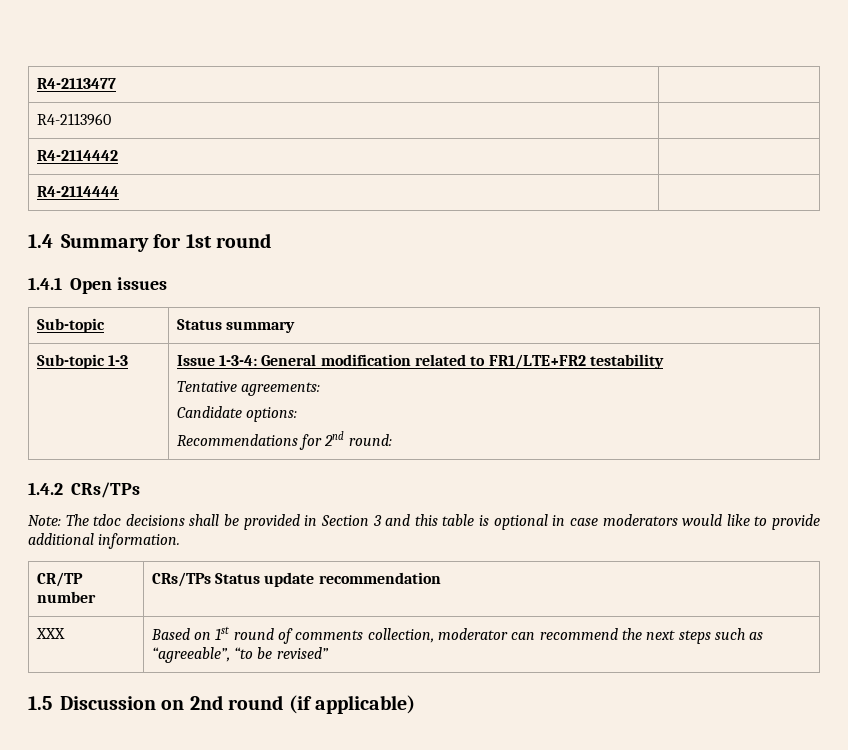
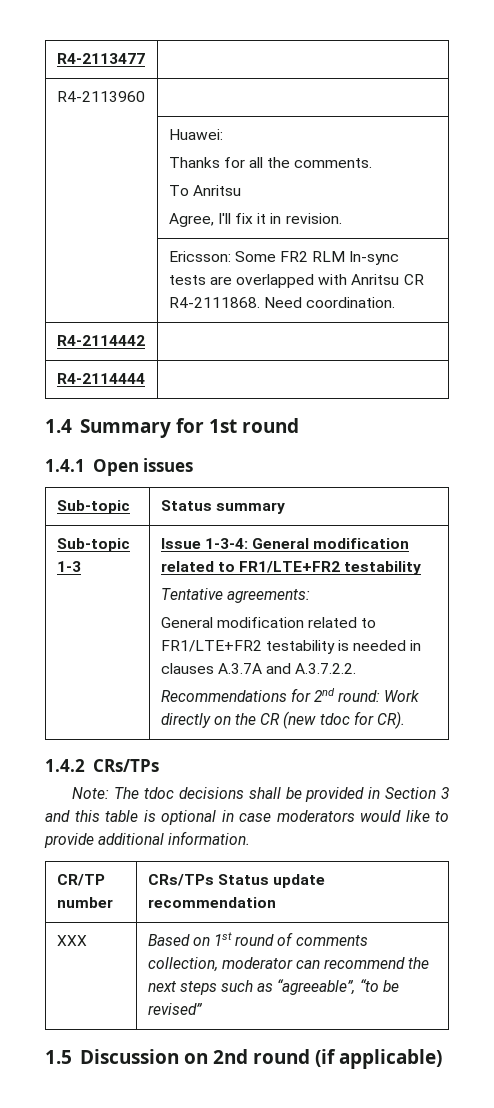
(111, 119) none -> [168,129,223,140] [168,157,373,168] [168,185,241,196] [168,213,342,227] [168,251,400,265] [168,274,424,288] [168,297,396,308] // | Huawei: // Thanks for all the comments. // To Anritsu // Agree, I'll fix it in revision. // | Ericsson: Some FR2 RLM In-sync tests are overlapped with Anritsu CR R4-2111868. Need coordination.
[176,406,298,422] [176,431,392,450] Candidate options: // Recommendations for 2nd round: -> [160,617,377,628] [160,640,422,654] [160,663,357,674] [160,688,420,702] [160,711,405,729] General modification related to FR1/LTE+FR2 testability is needed in clauses A.3.7A and A.3.7.2.2. // Recommendations for 2nd round: Work directly on the CR (new tdoc for CR).

